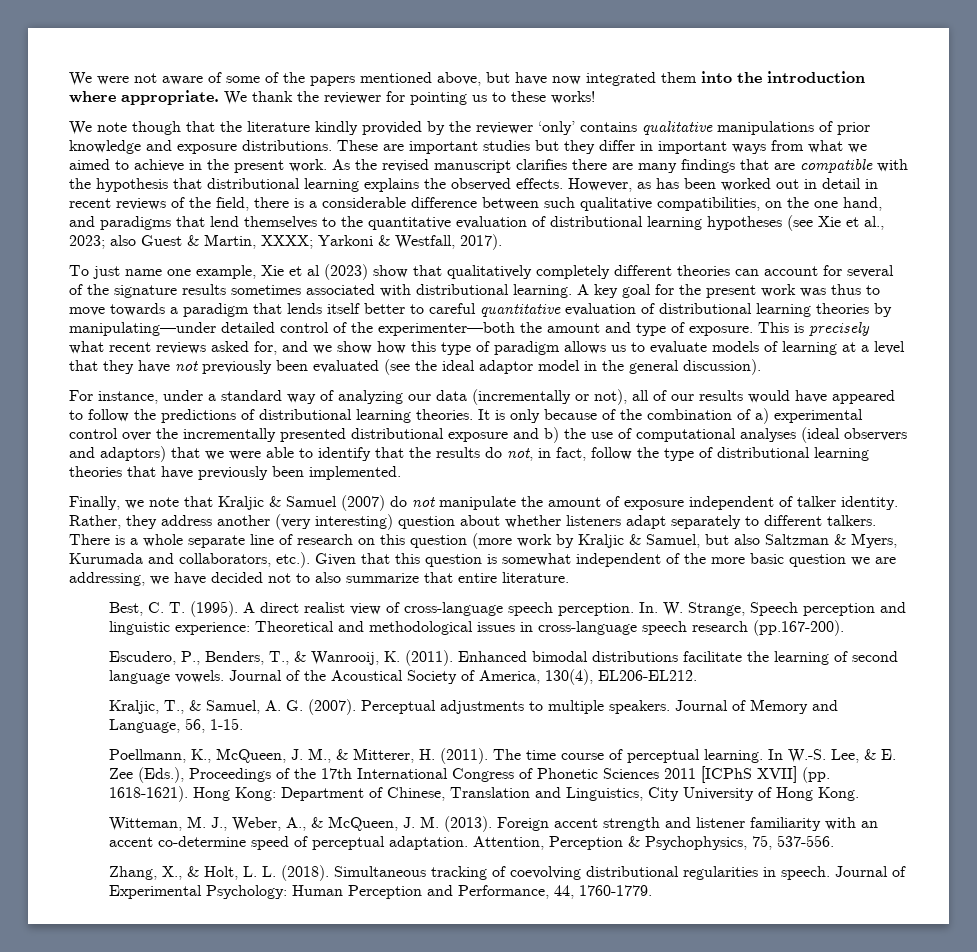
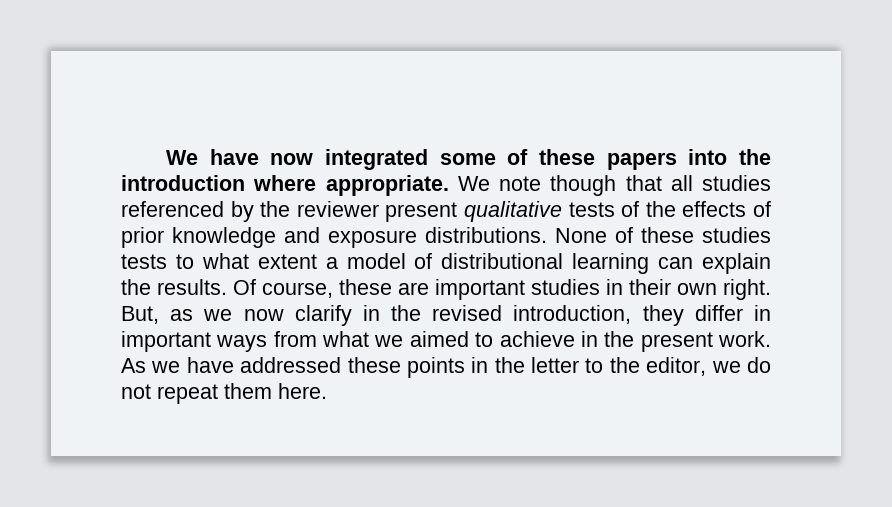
[69,72,697,86] We were not aware of some of the papers mentioned above, but have now integrated them -> [165,149,677,170] We have now integrated some of these papers
[252,91,595,105] [69,121,814,135] thank the reviewer for pointing us to these works! // We note though that the literature kindly provided by the reviewer ‘only’ contains qualitative manipulations -> [499,175,771,196] [121,201,747,222] note though that all studies referenced by the reviewer present qualitative tests of the effects
[337,140,559,154] These are important studies but -> [555,227,771,243] [121,253,771,274] [121,279,771,300] [121,305,632,326] None of these studies tests to what extent a model of distributional learning can explain the results. Of course, these are important studies in their own right. But, as we now clarify in the revised introduction,
[355,159,908,173] [69,178,878,192] [69,197,882,211] [69,215,884,231] [69,234,502,250] [69,264,894,280] [69,284,880,298] [69,303,892,317] [69,322,870,336] [69,341,905,355] [69,359,761,375] [69,389,895,405] [69,408,863,424] [69,427,907,443] [69,446,869,462] [69,466,401,480] [69,495,898,511] [69,514,876,530] [69,533,897,549] [69,552,896,568] [69,572,569,586] [108,601,906,617] [108,620,844,636] [108,650,898,666] [108,669,697,685] [108,699,838,715] [108,718,243,733] [108,748,896,764] [108,766,830,783] [108,786,859,802] [108,816,878,832] [108,835,834,850] [108,865,906,881] [108,885,652,899] the revised manuscript clarifies there are many findings that are compatible with the hypothesis that distributional learning explains the observed effects. However, as has been worked out in detail in recent reviews of the field, there is a considerable difference between such qualitative compatibilities, on the one hand, and paradigms that lend themselves to the quantitative evaluation of distributional learning hypotheses (see Xie et al., 2023; also Guest & Martin, XXXX; Yarkoni & Westfall, 2017). // To just name one example, Xie et al (2023) show that qualitatively completely different theories can account for several of the signature results sometimes associated with distributional learning. A key goal for the present work was thus to move towards a paradigm that lends itself better to careful quantitative evaluation of distributional learning theories by manipulating—under detailed control of the experimenter—both the amount and type of exposure. This is precisely what recent reviews asked for, and we show how this type of paradigm allows us to evaluate models of learning at a level that they have not previously been evaluated (see the ideal adaptor model in the general discussion). // For instance, under a standard way of analyzing our data (incrementally or not), all of our results would have appeared to follow the predictions of distributional learning theories. It is only because of the combination of a) experimental control over the incrementally presented distributional exposure and b) the use of computational analyses (ideal observers and adaptors) that we were able to identify that the results do not, in fact, follow the type of distributional learning theories that have previously been implemented. // Finally, we note that Kraljic & Samuel (2007) do not manipulate the amount of exposure independent of talker identity. Rather, they address another (very interesting) question about whether listeners adapt separately to different talkers. There is a whole separate line of research on this question (more work by Kraljic & Samuel, but also Saltzman & Myers, Kurumada and collaborators, etc.). Given that this question is somewhat independent of the more basic question we are addressing, we have decided not to also summarize that entire literature. // Best, C. T. (1995). A direct realist view of cross-language speech perception. In. W. Strange, Speech perception and linguistic experience: Theoretical and methodological issues in cross-language speech research (pp.167-200). // Escudero, P., Benders, T., & Wanrooij, K. (2011). Enhanced bimodal distributions facilitate the learning of second language vowels. Journal of the Acoustical Society of America, 130(4), EL206-EL212. // Kraljic, T., & Samuel, A. G. (2007). Perceptual adjustments to multiple speakers. Journal of Memory and Language, 56, 1-15. // Poellmann, K., McQueen, J. M., & Mitterer, H. (2011). The time course of perceptual learning. In W.-S. Lee, & E. Zee (Eds.), Proceedings of the 17th International Congress of Phonetic Sciences 2011 [ICPhS XVII] (pp. 1618-1621). Hong Kong: Department of Chinese, Translation and Linguistics, City University of Hong Kong. // Witteman, M. J., Weber, A., & McQueen, J. M. (2013). Foreign accent strength and listener familiarity with an accent co-determine speed of perceptual adaptation. Attention, Perception & Psychophysics, 75, 537-556. // Zhang, X., & Holt, L. L. (2018). Simultaneous tracking of coevolving distributional regularities in speech. Journal of Experimental Psychology: Human Perception and Performance, 44, 1760-1779. -> [151,357,771,378] [121,383,327,404] we have addressed these points in the letter to the editor, we do not repeat them here.

